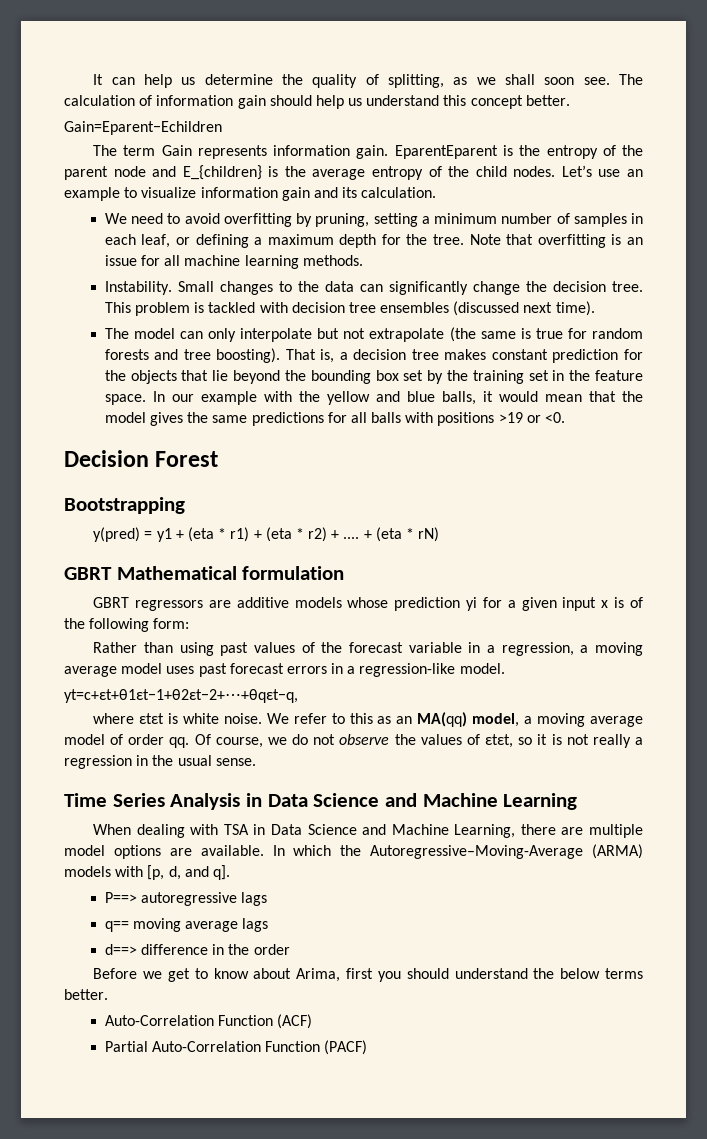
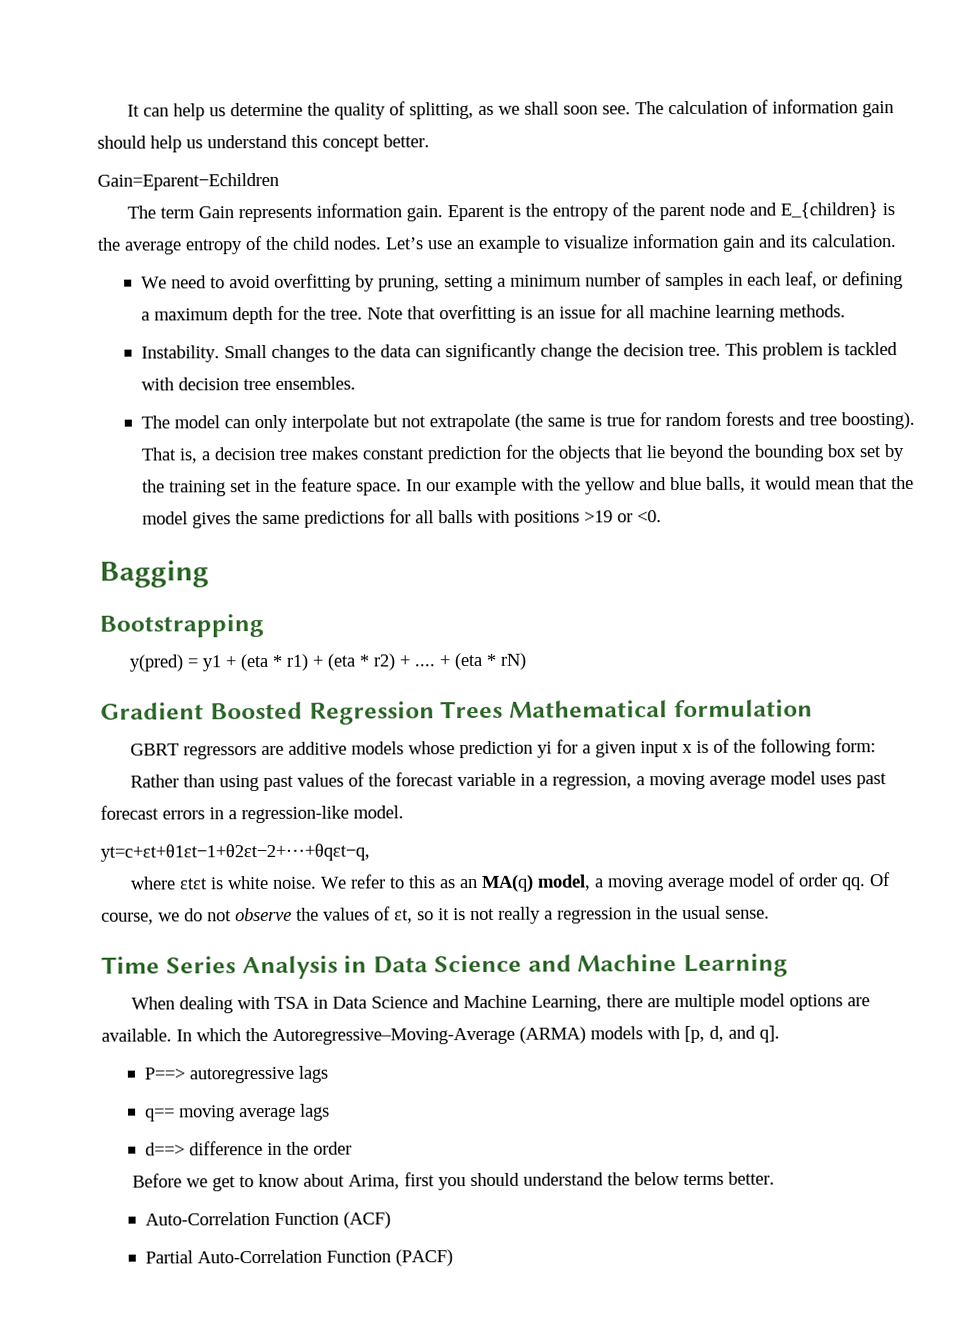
[394,145,498,159] EparentEparent -> [446,204,505,222] Eparent
[380,301,595,316] ensembles (discussed next time). -> [274,376,356,390] ensembles.
[64,450,219,467] Decision Forest -> [99,560,209,588] Bagging
[64,567,112,580] GBRT -> [100,700,504,725] Gradient Boosted Regression Trees
[417,712,468,727] MA(qq) -> [480,874,534,892] MA(q)
[485,734,514,748] εtεt, -> [394,909,413,924] εt,

